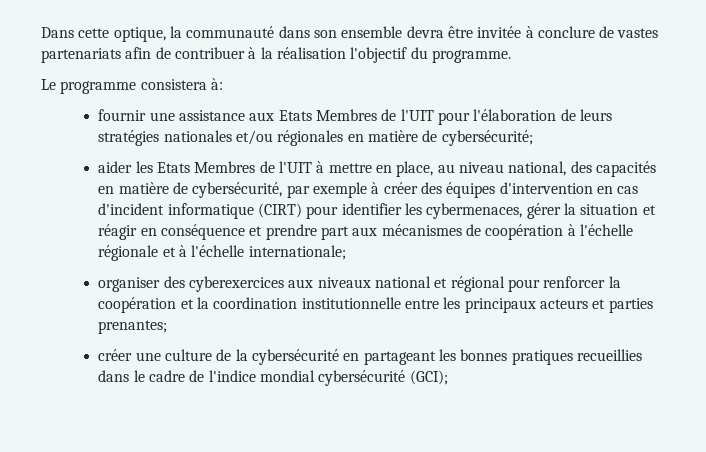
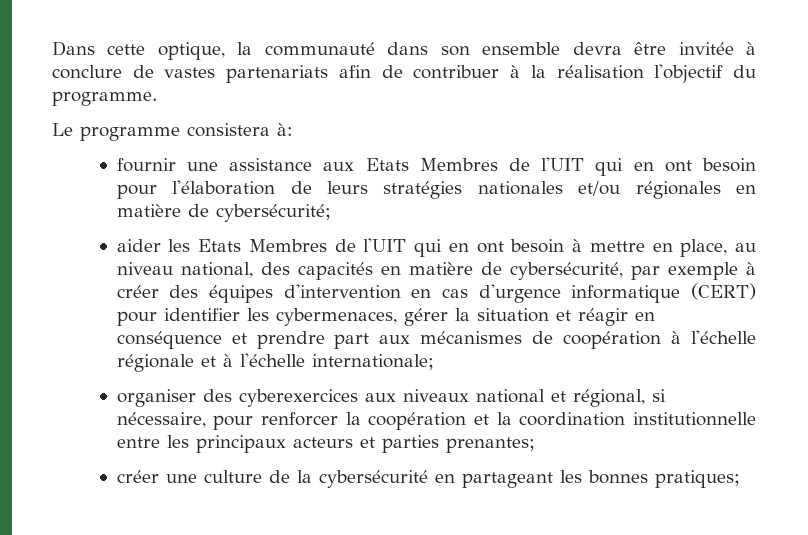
(434, 115) none -> [595,158,756,176] qui en ont besoin
(313, 167) none -> [414,239,565,257] qui en ont besoin
[98,203,303,219] d'incident informatique (CIRT) -> [478,283,757,303] d'urgence informatique (CERT)
[450,276,505,292] régional -> [572,389,666,407] [116,412,206,428] régional, si nécessaire,
[511,349,642,365] [98,370,448,386] pratiques recueillies dans le cadre de l'indice mondial cybersécurité (GCI); -> [654,470,740,488] pratiques;

